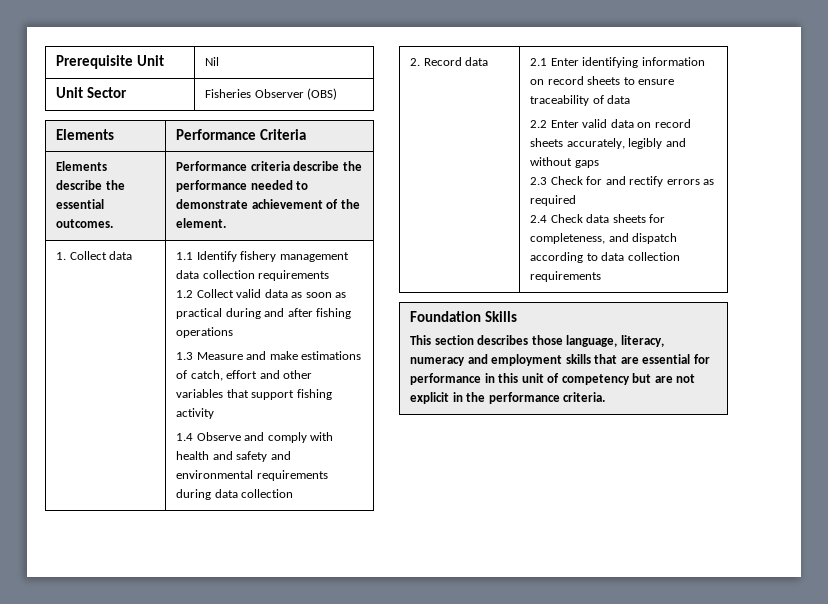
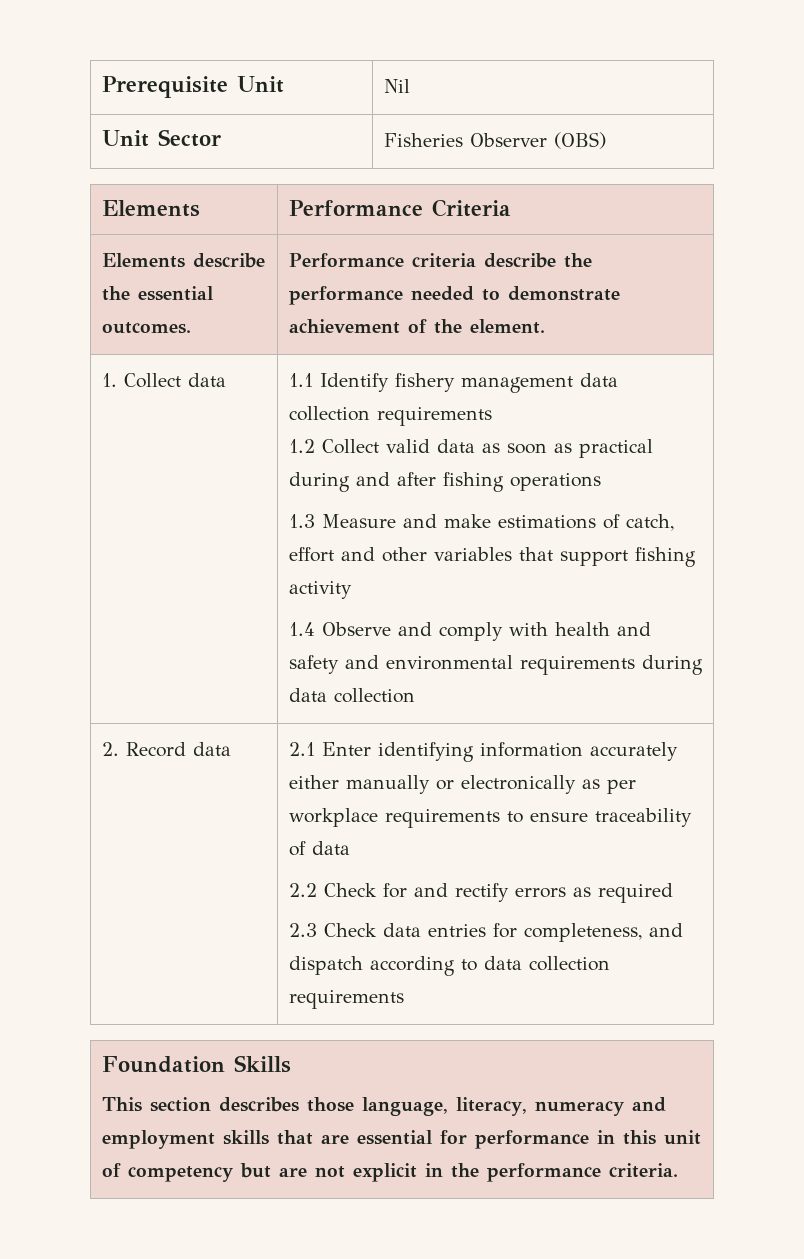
[530,76,621,85] on record sheets -> [589,742,678,761] [288,775,636,794] [288,808,500,828] accurately either manually or electronically as per workplace requirements
[550,119,691,128] [530,138,686,149] [530,157,599,168] [530,177,548,185] Enter valid data on record sheets accurately, legibly and without gaps // 2.3 -> (317, 890) none
[530,215,548,223] 2.4 -> [288,923,317,937] 2.3
[612,214,646,223] sheets -> [427,924,486,937] entries

